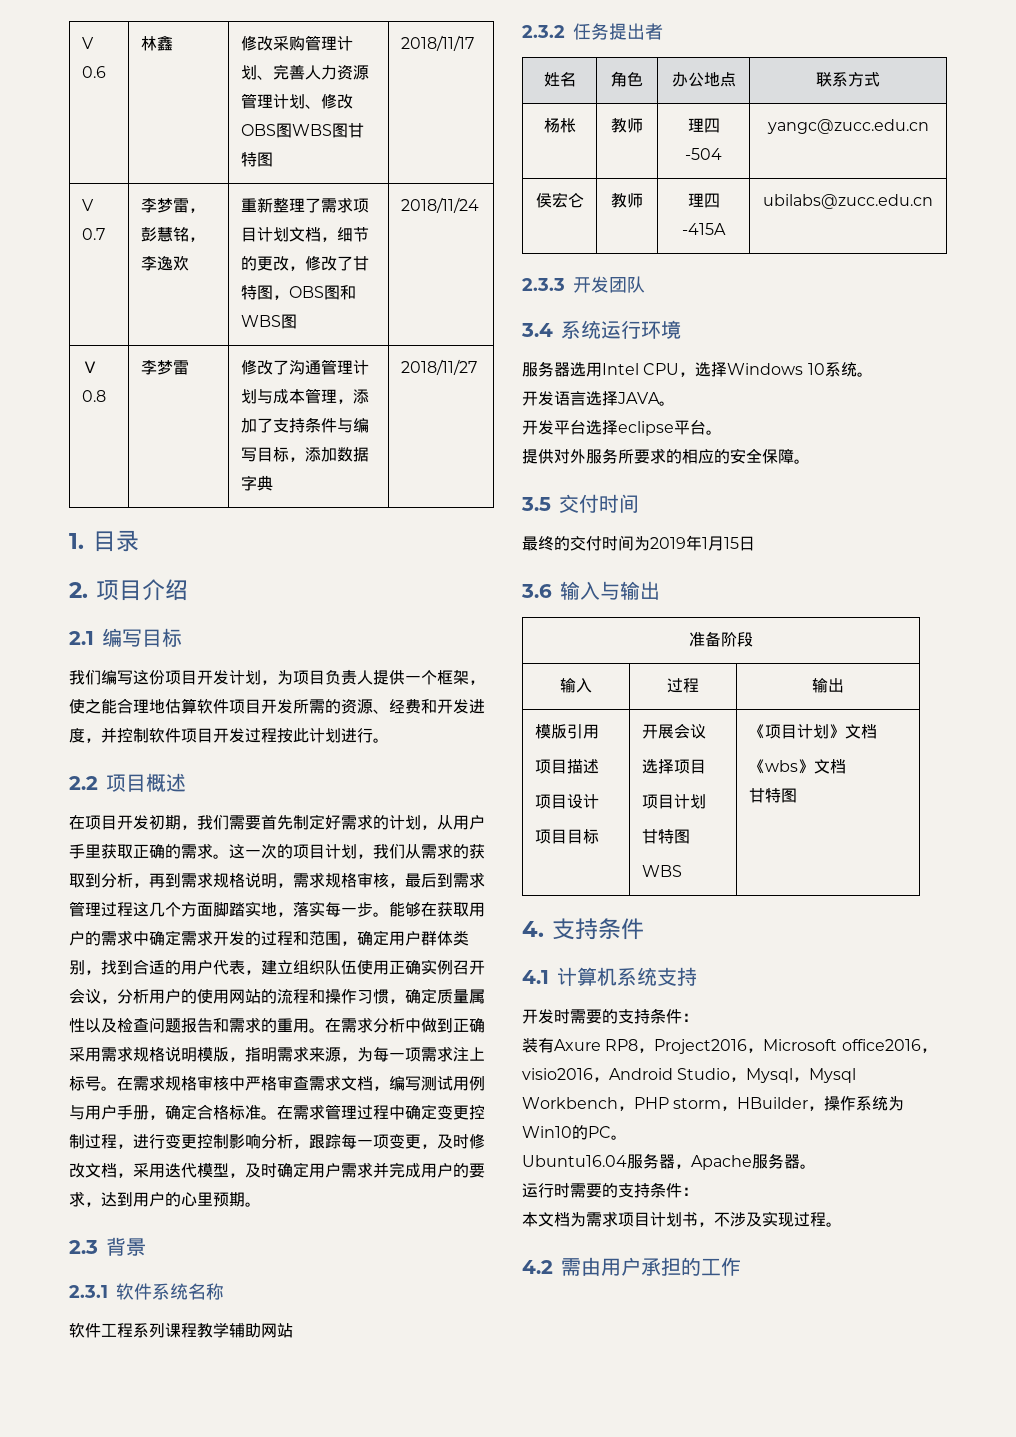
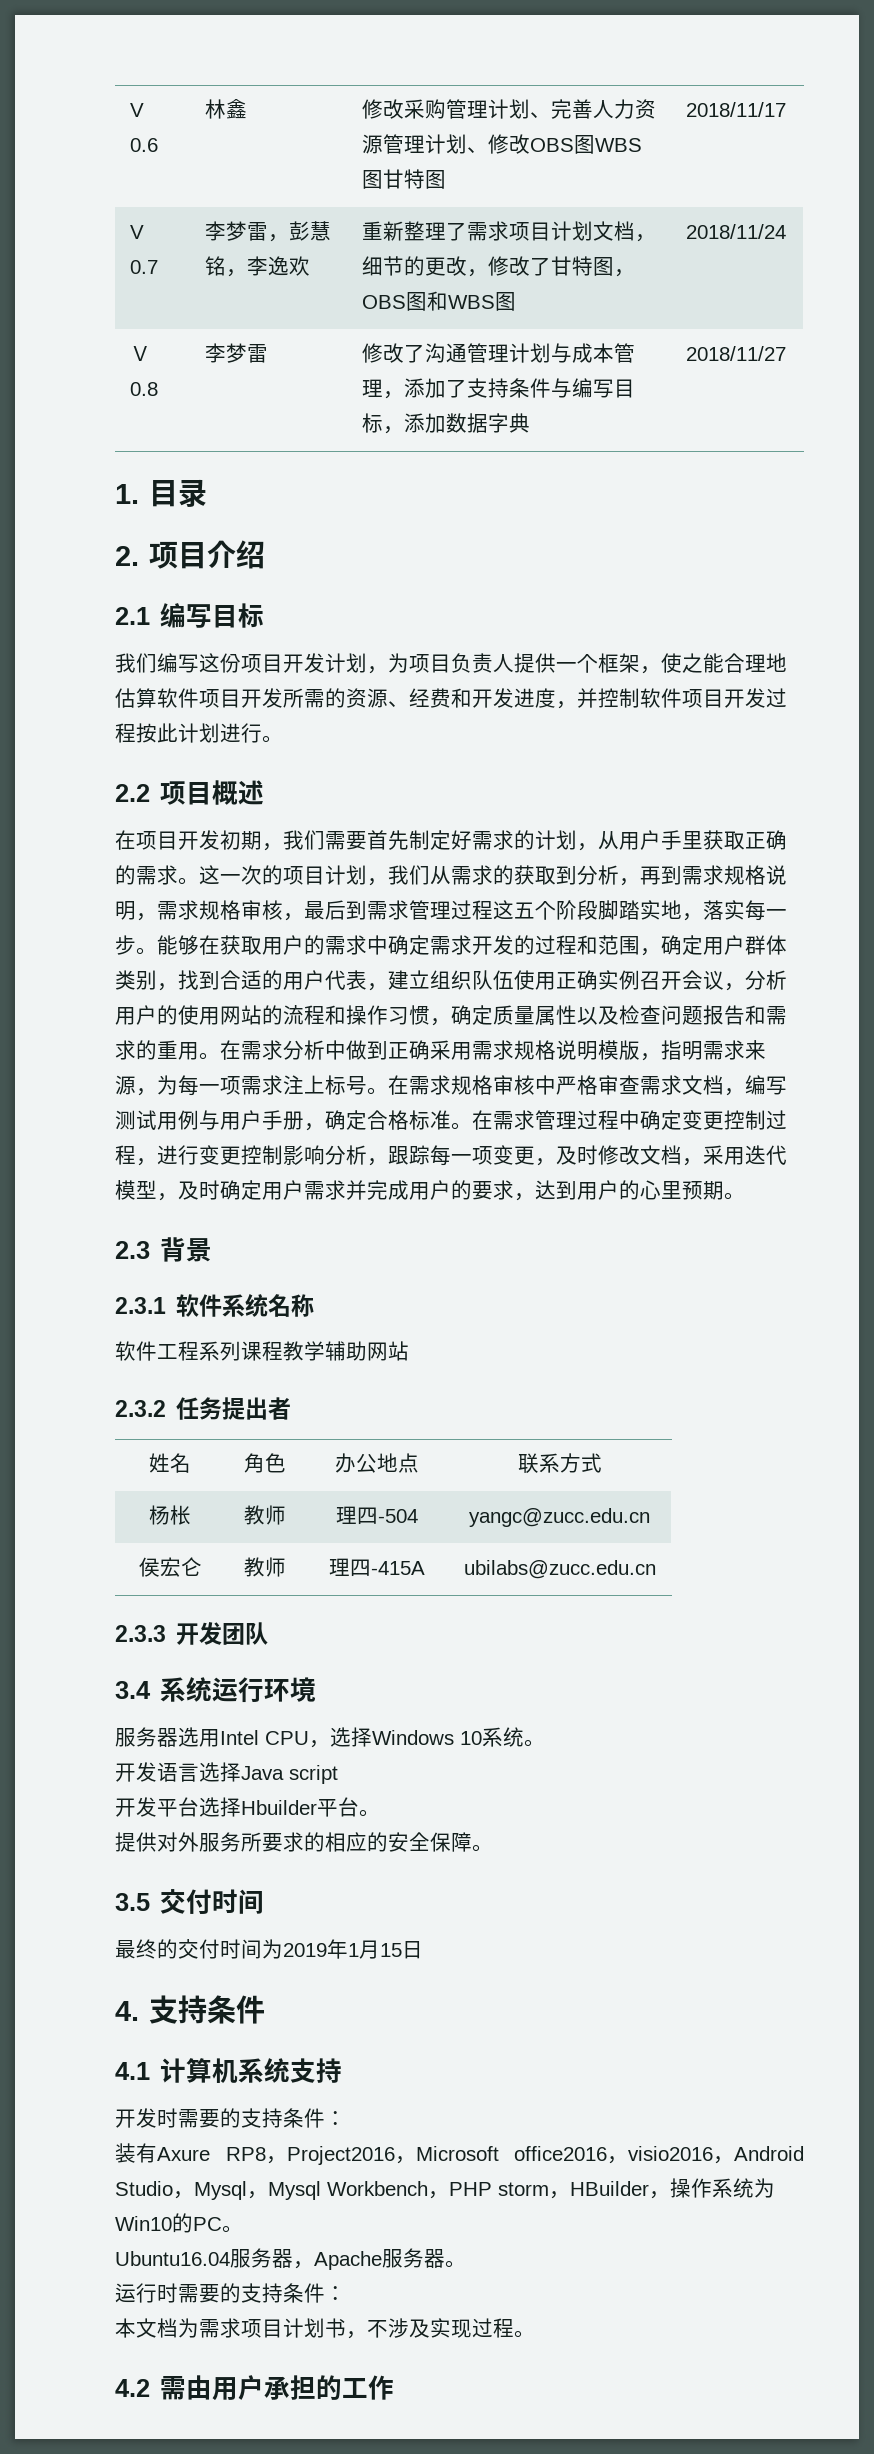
[149,902,213,917] 几个方面 -> [514,900,598,920] 五个阶段
[617,392,675,406] JAVA。 -> [241,1765,338,1784] Java script
[618,421,674,436] eclipse -> [241,1800,317,1815] Hbuilder
[521,581,660,600] [689,631,753,647] [560,678,592,693] [667,678,699,693] [812,678,844,693] [534,724,599,739] [534,759,599,774] [534,794,599,809] [534,829,599,844] [641,723,706,739] [641,759,706,774] [641,794,706,809] [641,829,690,844] [641,865,682,877] [748,724,877,739] [748,759,846,774] [748,788,797,803] // 3.6输入与输出 // 准备阶段 // 输入 | 过程 | 输出 // 模版引用 // 项目描述 // 项目设计 // 项目目标 | 开展会议 // 选择项目 // 项目计划 // 甘特图 // WBS | 《项目计划》文档 // 《wbs》文档 // 甘特图 -> (423, 1950) none

